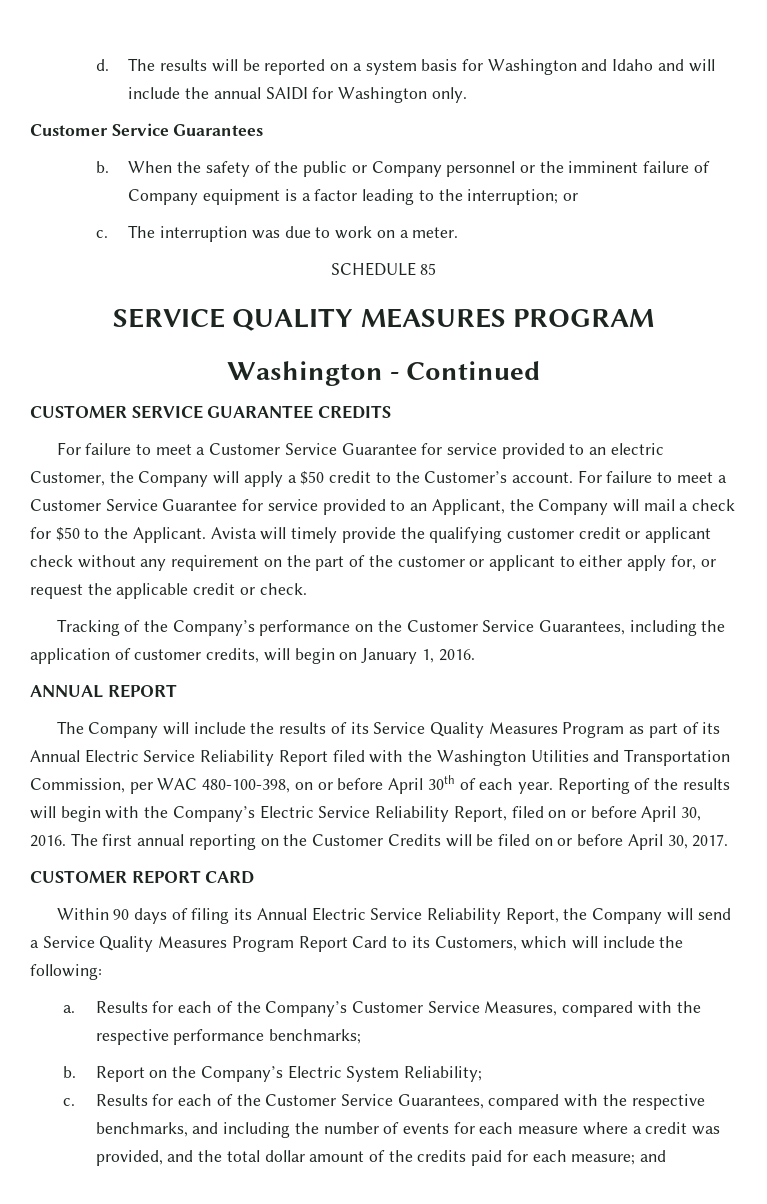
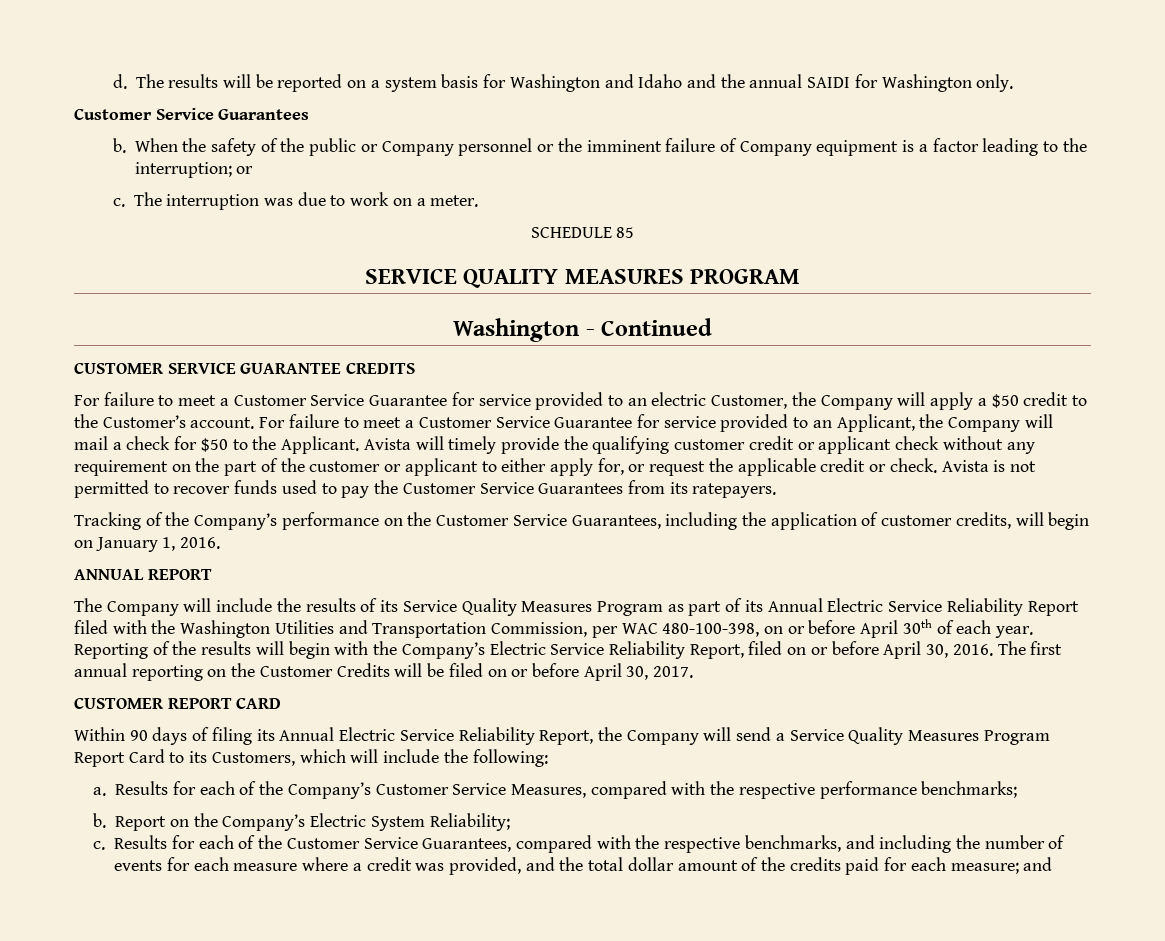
[688,59,715,72] [128,87,181,99] will include -> (717, 81) none
(307, 589) none -> [941,460,1036,472] [74,480,777,498] Avista is not permitted to recover funds used to pay the Customer Service Guarantees from its ratepayers.

